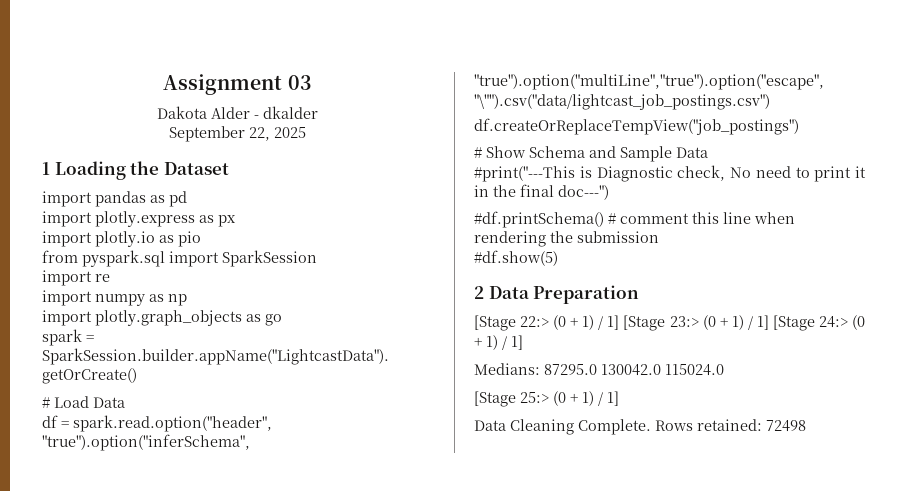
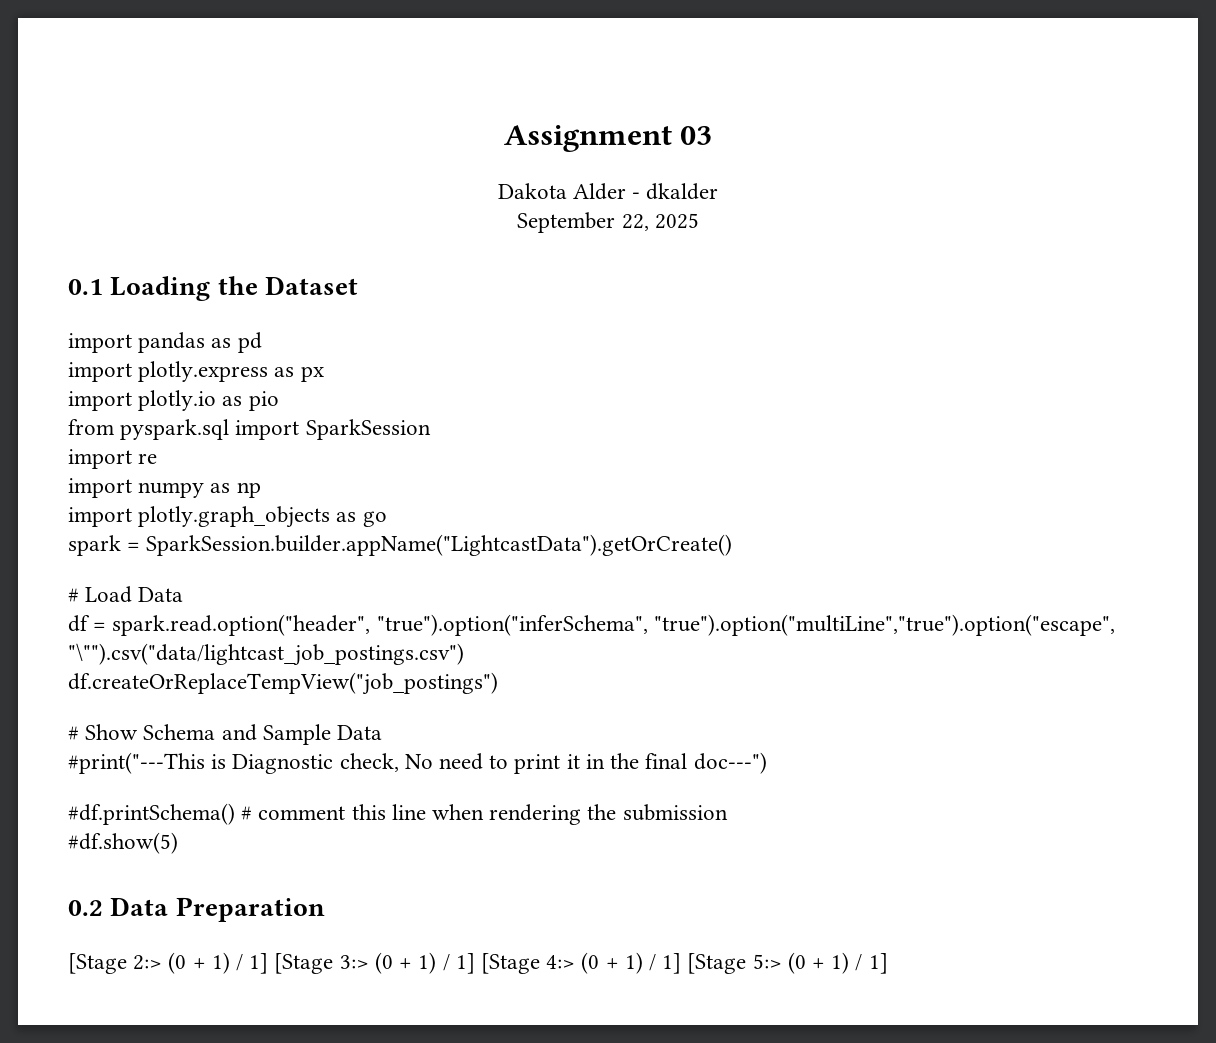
[42,162,50,175] 1 -> [68,279,103,295] 0.1
[474,286,484,299] 2 -> [68,900,103,916] 0.2
[520,315,865,331] [474,335,523,350] [474,363,724,376] [474,391,619,407] [474,419,806,435] 22:> (0 + 1) / 1] [Stage 23:> (0 + 1) / 1] [Stage 24:> (0 + 1) / 1] // Medians: 87295.0 130042.0 115024.0 // [Stage 25:> (0 + 1) / 1] // Data Cleaning Complete. Rows retained: 72498 -> [133,952,888,974] 2:> (0 + 1) / 1] [Stage 3:> (0 + 1) / 1] [Stage 4:> (0 + 1) / 1] [Stage 5:> (0 + 1) / 1]

